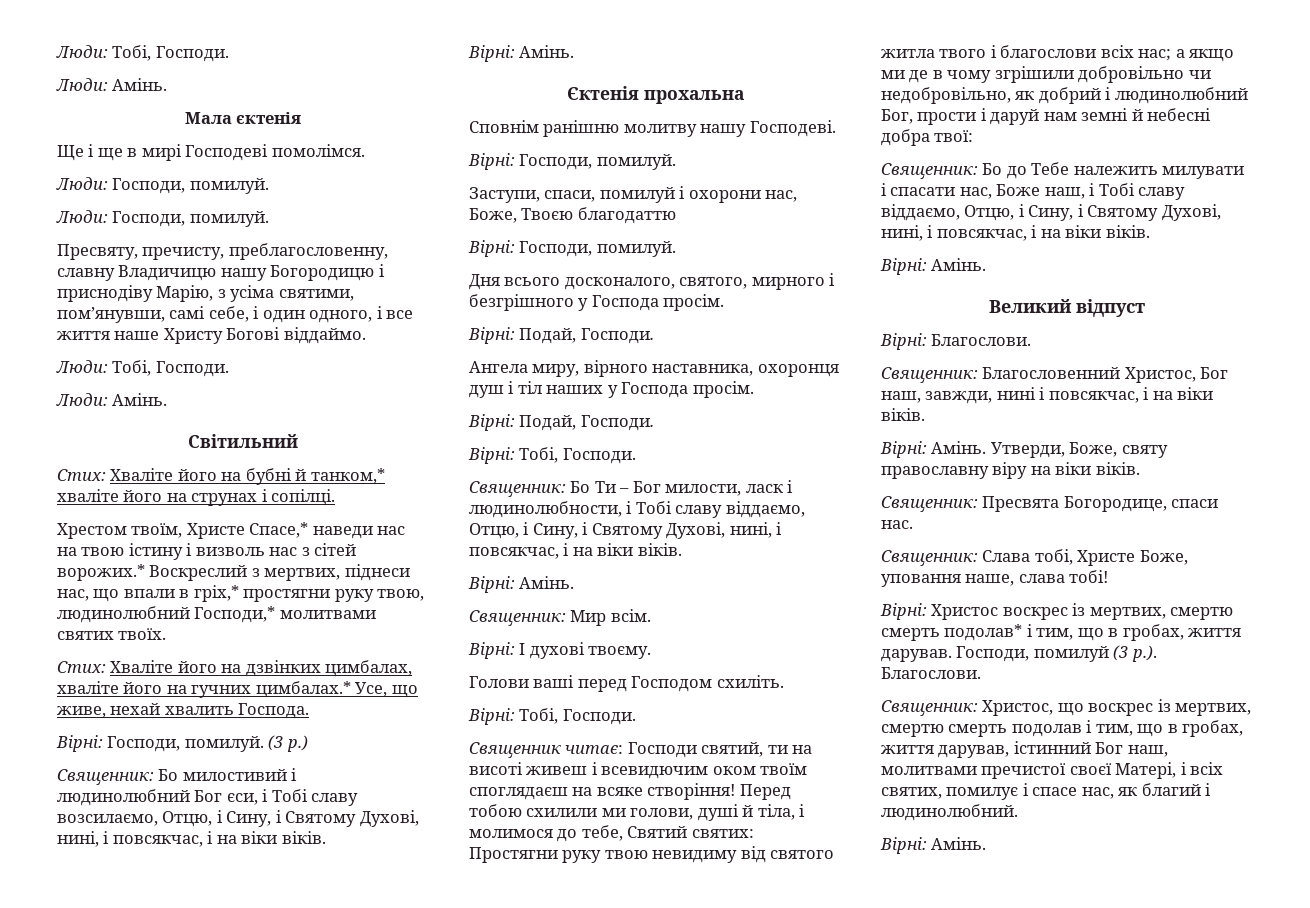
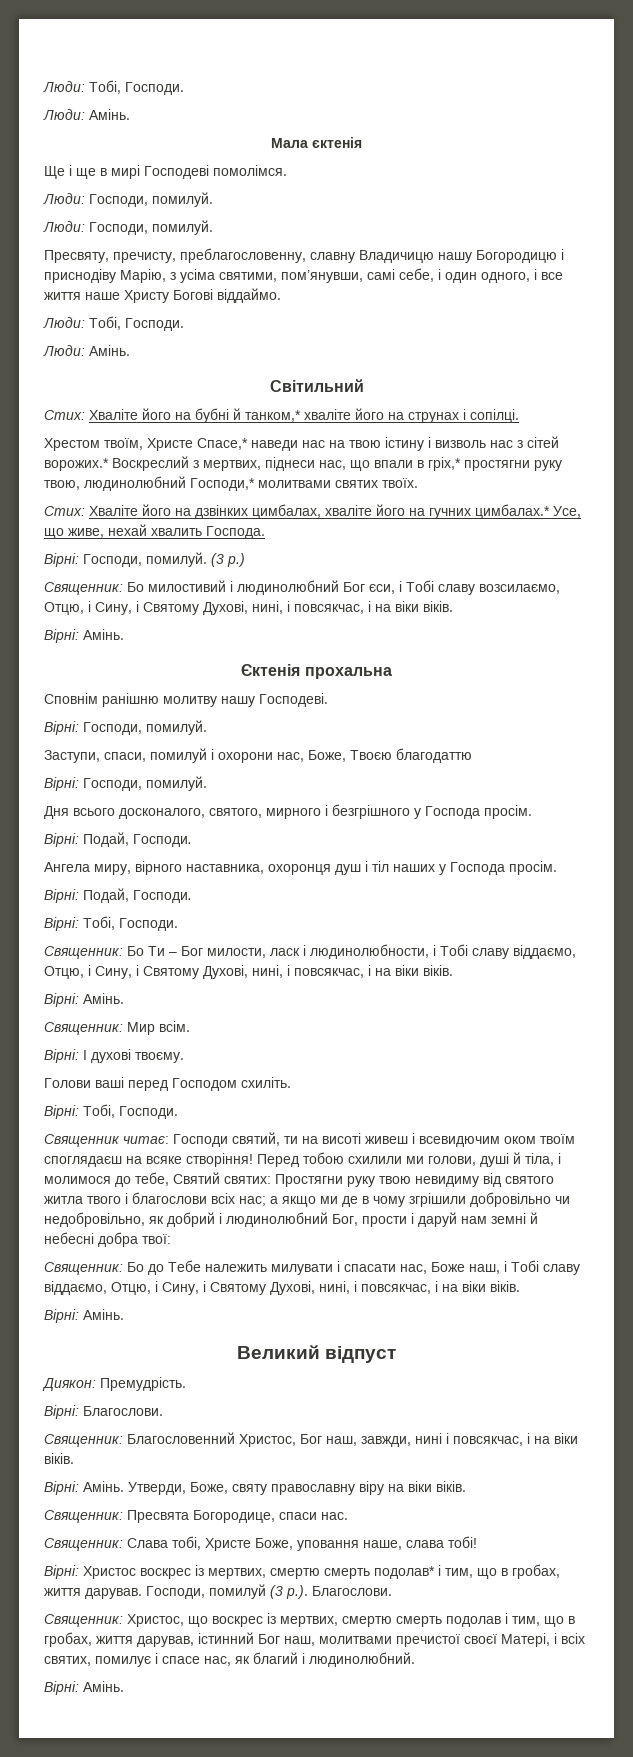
(1145, 308) none -> [42,1377,186,1391] // Диякон: Премудрість.

